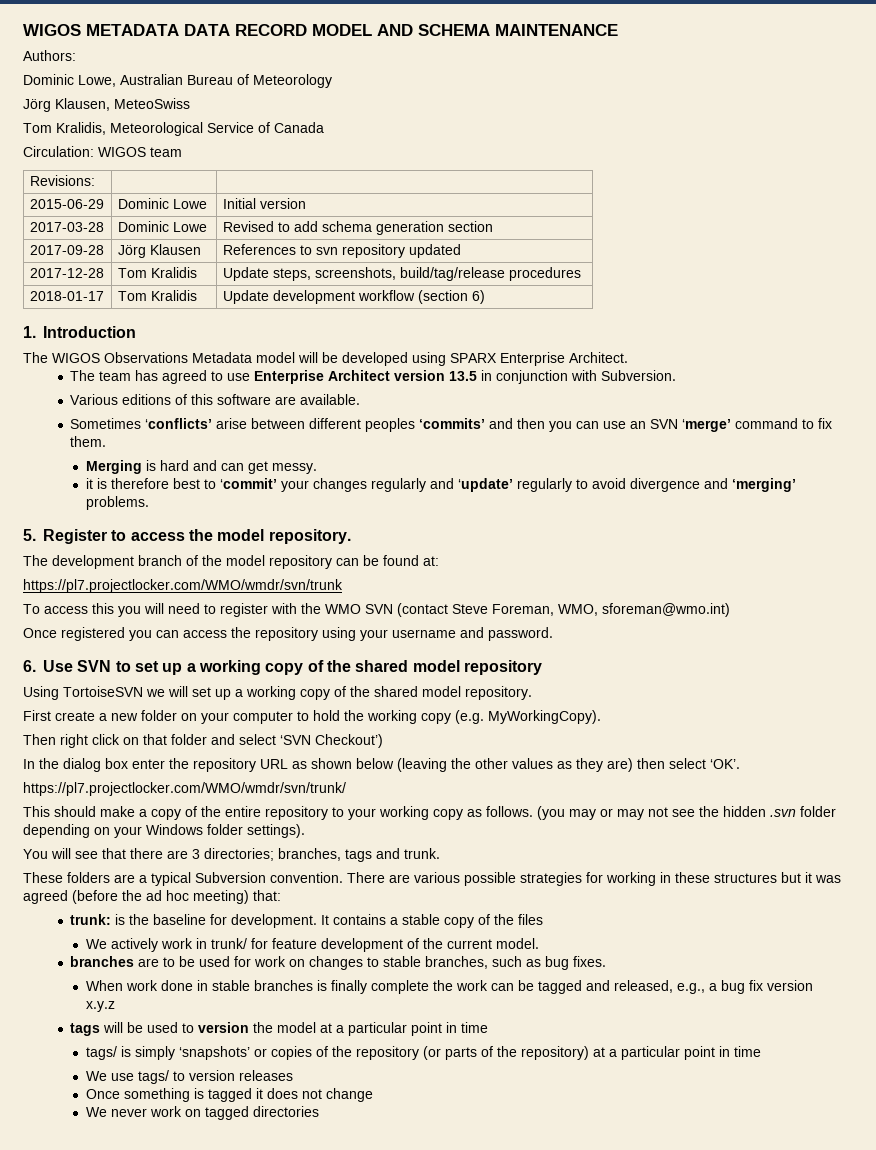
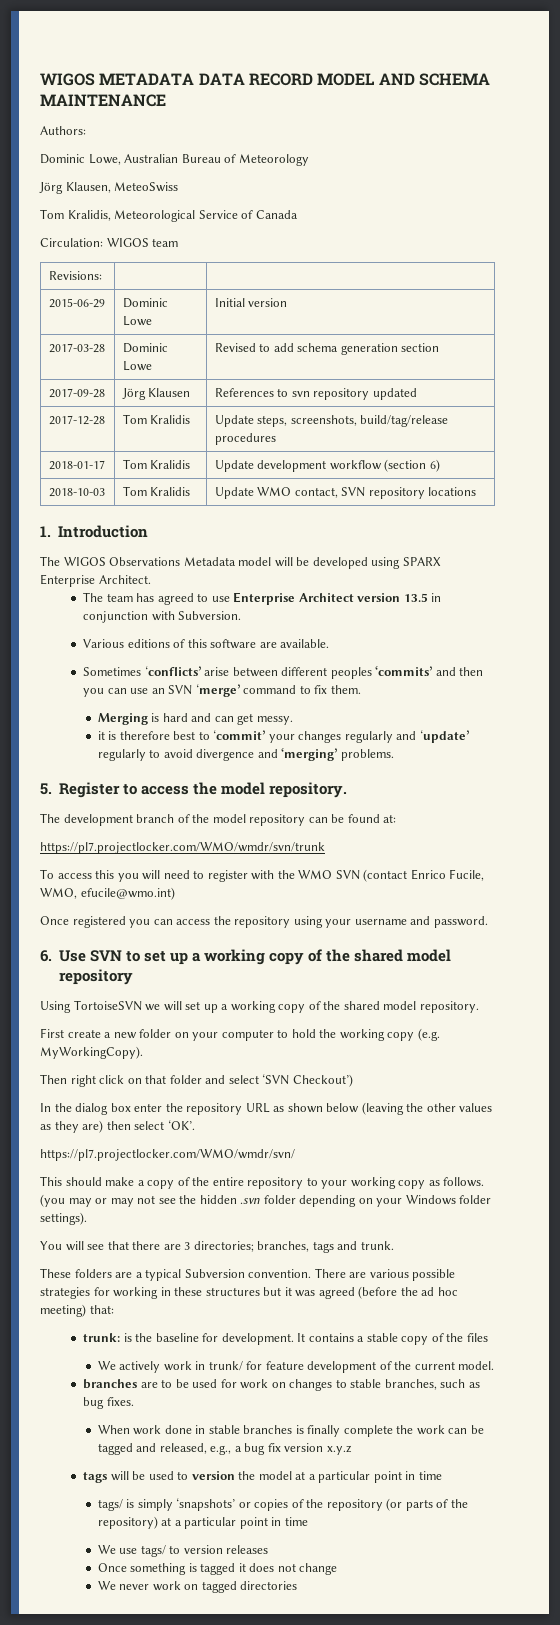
(485, 297) none -> [48,488,105,497] [122,486,191,496] [214,487,477,499] // 2018-10-03 | Tom Kralidis | Update WMO contact, SVN repository locations
[452,603,730,617] Steve Foreman, WMO, sforeman@wmo.int) -> [410,869,485,881] [40,887,175,900] Enrico Fucile, WMO, efucile@wmo.int)
[23,782,346,796] https://pl7.projectlocker.com/WMO/wmdr/svn/trunk/ -> [40,1149,295,1161] https://pl7.projectlocker.com/WMO/wmdr/svn/

